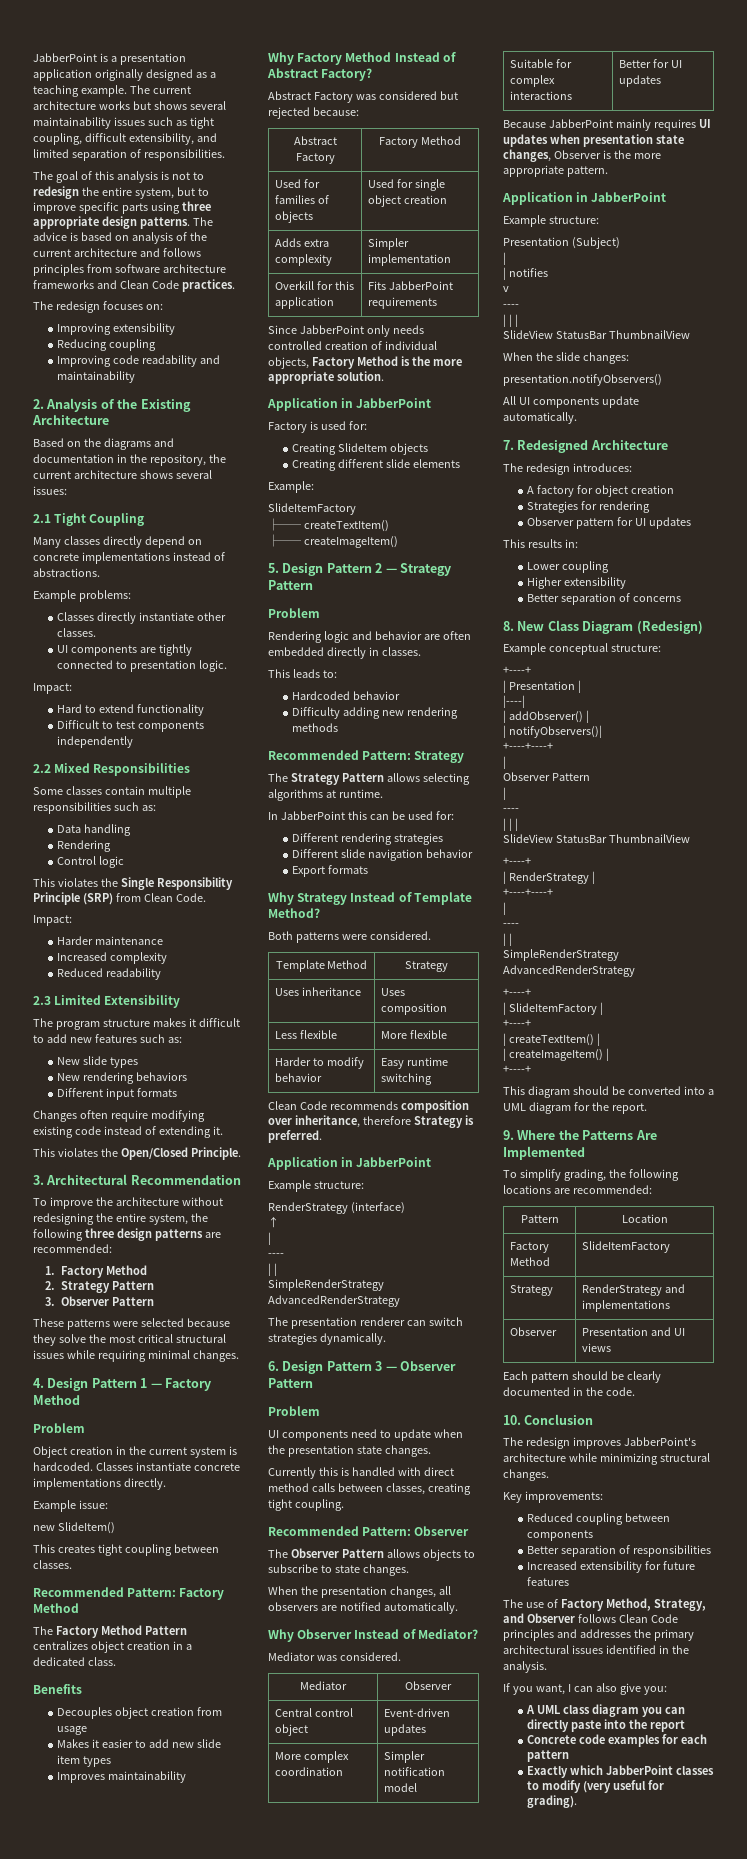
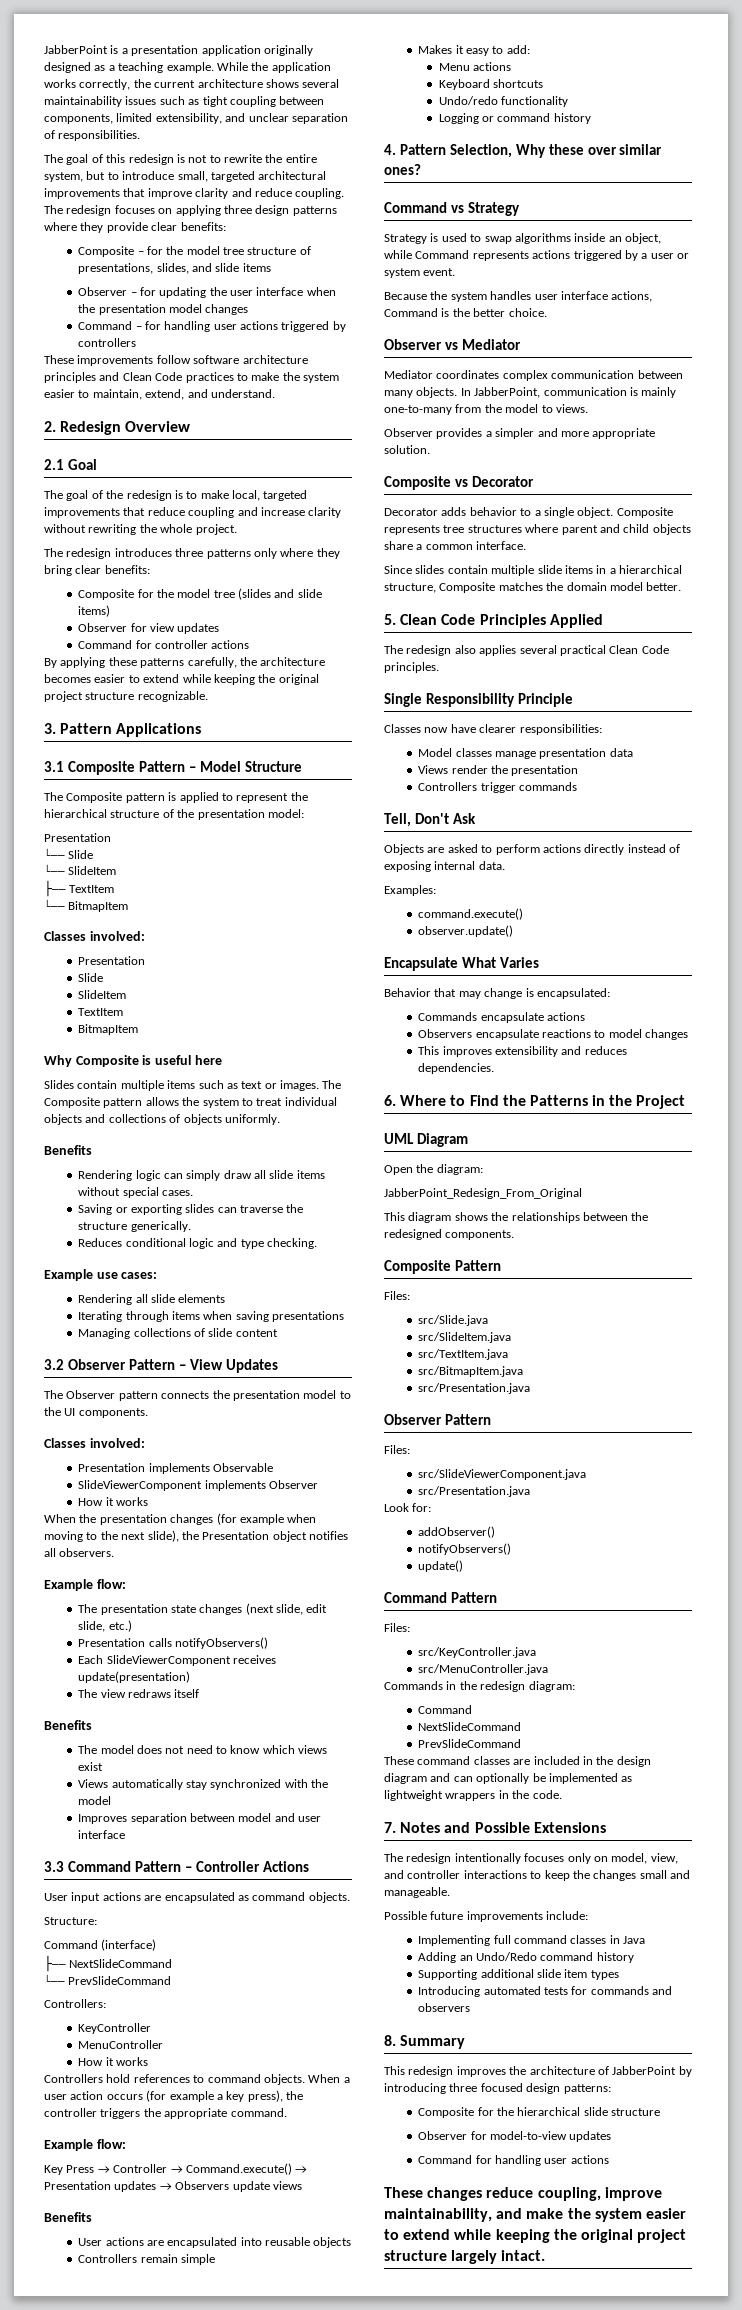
[129,85,191,94] [33,101,151,110] The current architecture works but -> [216,62,331,73] [44,79,263,90] While the application works correctly, the current architecture
[33,133,126,145] coupling, difficult -> [229,96,325,107] [44,113,153,124] coupling between components, limited
[33,149,69,158] limited -> [248,113,289,122] unclear
[116,171,158,183] analysis -> [128,154,174,165] redesign
[33,186,79,199] redesign -> [224,154,262,163] rewrite
[33,201,211,214] [33,216,213,229] [33,232,207,244] [33,248,201,257] [33,264,112,276] improve specific parts using three appropriate design patterns. The advice is based on analysis of the current architecture and follows principles from -> [122,171,327,182] [44,188,345,199] [44,205,337,216] [44,222,226,233] [78,246,311,257] [78,263,271,274] [78,287,336,298] [78,304,249,315] [78,321,346,332] [78,338,137,347] [44,355,191,366] introduce small, targeted architectural improvements that improve clarity and reduce coupling. The redesign focuses on applying three design patterns where they provide clear benefits: // Composite – for the model tree structure of presentations, slides, and slide items // Observer – for updating the user interface when the presentation model changes // Command – for handling user actions triggered by controllers // These improvements follow
[33,280,94,289] frameworks -> [44,372,96,383] principles
[181,279,235,292] [33,301,163,313] [57,323,176,335] [57,339,157,351] [57,355,221,367] [57,371,136,383] [33,398,191,412] [32,415,109,425] [33,438,174,450] [33,454,226,466] [33,470,212,479] [33,486,67,495] [33,513,145,526] [33,536,202,548] [33,552,225,564] [33,568,100,577] [33,590,131,602] [57,612,227,624] [57,628,97,637] [57,644,193,656] [57,660,228,672] [33,683,72,694] [57,704,205,716] [57,720,205,732] [57,736,134,748] [33,763,191,776] [33,786,191,798] [33,802,156,814] [57,824,132,836] [57,840,112,852] [57,856,125,868] [33,877,233,890] [33,892,206,905] [33,915,72,926] [57,936,164,945] [57,952,168,964] [57,968,162,980] [33,995,181,1008] [33,1018,240,1030] [33,1034,182,1043] [57,1056,139,1068] [57,1072,188,1084] [57,1088,178,1100] [33,1110,205,1122] [33,1126,223,1138] [33,1147,241,1160] [33,1174,241,1185] [33,1197,223,1209] [33,1213,208,1225] [33,1228,221,1241] [33,1244,112,1253] [45,1265,147,1278] [45,1281,154,1293] [45,1296,154,1306] [33,1318,230,1330] [33,1334,226,1346] [33,1350,239,1362] [33,1378,211,1391] [33,1395,80,1405] [33,1423,85,1433] [33,1446,237,1458] [33,1462,240,1471] [33,1478,166,1490] [33,1500,108,1512] [33,1522,115,1534] [33,1544,219,1556] [33,1560,72,1569] [33,1587,225,1600] [33,1603,79,1613] [33,1625,187,1638] [33,1641,192,1653] [33,1657,116,1666] [33,1684,82,1694] [57,1707,223,1719] [57,1726,88,1735] [57,1739,222,1748] [57,1755,112,1767] [57,1771,187,1783] [268,52,456,65] [267,68,373,81] [268,91,458,103] [268,107,359,119] [293,136,337,145] [295,153,335,164] [379,136,461,148] [275,179,321,188] [275,195,330,204] [275,211,314,223] [368,179,446,191] [368,195,448,207] [275,238,330,247] [275,254,333,266] [368,238,410,250] [368,254,452,266] [275,281,355,290] [275,297,335,309] [368,281,454,290] [368,297,438,309] [268,325,424,337] [268,341,437,350] [268,356,462,369] [268,371,384,384] [267,398,432,411] [268,421,367,433] [292,443,429,455] [292,459,461,471] [268,481,314,493] [268,503,356,515] [268,518,389,532] [268,534,398,548] [268,563,451,576] [268,580,313,590] [268,608,320,618] [268,631,471,643] [268,647,421,659] [268,669,337,678] [292,691,401,700] [292,707,459,719] [292,723,339,732] [268,750,465,763] [268,773,470,785] [268,789,383,801] [268,811,454,820] [292,833,444,845] [292,849,474,861] [292,865,369,877] [268,892,472,905] [268,908,320,918] [268,931,431,943] [275,960,368,972] [405,961,448,972] [275,987,362,996] [381,988,406,996] [381,1003,448,1015] [275,1030,338,1039] [381,1030,448,1039] [275,1057,365,1069] [275,1073,323,1082] [381,1057,449,1069] [381,1073,433,1085] [268,1100,469,1113] [268,1115,474,1128] [268,1130,322,1143] [267,1157,432,1170] [268,1180,364,1192] [268,1202,405,1214] [268,1217,279,1228] [268,1232,271,1245] [268,1253,284,1257] [268,1263,277,1276] [268,1279,384,1291] [268,1295,400,1307] [268,1317,463,1329] [268,1333,386,1345] [268,1361,456,1374] [268,1378,313,1388] [268,1406,320,1416] [268,1429,463,1441] [268,1445,431,1457] [268,1467,454,1479] [268,1483,471,1495] [268,1499,344,1511] [268,1526,470,1536] [268,1548,475,1561] [268,1564,409,1576] [268,1586,451,1598] [268,1602,458,1614] [268,1629,478,1642] [268,1652,401,1661] [300,1681,347,1690] [405,1681,452,1690] [275,1708,354,1717] [275,1724,309,1736] [384,1708,451,1717] [384,1724,427,1736] [275,1751,350,1763] [275,1767,344,1776] [384,1751,426,1763] [384,1767,446,1776] [384,1783,418,1792] [510,59,573,68] [510,75,556,87] [510,91,573,100] [619,59,683,68] [619,75,662,87] [503,119,711,131] [503,134,684,147] [503,149,661,162] [503,165,608,177] [502,192,667,205] [503,215,599,227] [503,237,620,249] [503,252,506,265] [503,267,548,280] [503,286,509,292] [503,304,519,308] [503,314,518,327] [503,330,690,339] [503,352,629,364] [503,374,662,386] [503,396,639,408] [503,412,577,424] [503,440,668,453] [503,463,632,475] [527,485,675,497] [527,501,651,513] [527,517,692,529] [503,539,578,548] [527,561,610,573] [527,577,627,589] [527,593,682,605] [503,620,703,634] [503,643,661,655] [503,666,531,674] [503,680,581,693] [503,695,525,708] [503,710,589,723] [503,725,602,738] [503,742,553,750] [503,756,506,769] [503,772,590,781] [503,787,506,800] [503,808,519,812] [503,818,518,831] [503,834,690,843] [503,857,531,865] [503,871,595,884] [503,888,553,896] [503,902,506,915] [503,923,519,927] [503,933,512,946] [503,949,619,961] [503,965,635,977] [503,988,531,996] [503,1002,603,1015] [503,1019,531,1027] [503,1033,600,1046] [503,1048,609,1061] [503,1065,531,1073] [503,1086,714,1098] [503,1102,647,1114] [503,1130,657,1140] [503,1146,585,1160] [503,1169,679,1181] [503,1185,652,1194] [520,1215,559,1223] [621,1214,668,1223] [510,1242,550,1253] [510,1257,551,1266] [582,1241,671,1253] [510,1285,554,1296] [582,1284,686,1296] [582,1300,671,1312] [510,1327,558,1336] [582,1327,686,1336] [582,1343,612,1352] [503,1371,661,1383] [503,1387,635,1396] [503,1414,594,1425] [503,1437,696,1449] [503,1453,710,1465] [503,1469,549,1481] [503,1491,603,1503] [527,1513,671,1525] [527,1530,594,1541] [527,1545,712,1557] [527,1561,696,1573] [527,1577,570,1586] [503,1598,706,1611] [503,1613,678,1623] [503,1629,694,1641] [503,1645,689,1654] [503,1661,547,1673] [503,1683,667,1695] [526,1704,686,1717] [527,1719,686,1732] [527,1734,708,1747] [527,1750,570,1762] [527,1765,715,1778] [527,1780,665,1793] [527,1795,578,1808] practices. // The redesign focuses on: // Improving extensibility // Reducing coupling // Improving code readability and maintainability // 2. Analysis of the Existing Architecture // Based on the diagrams and documentation in the repository, the current architecture shows several issues: // 2.1 Tight Coupling // Many classes directly depend on concrete implementations instead of abstractions. // Example problems: // Classes directly instantiate other classes. // UI components are tightly connected to presentation logic. // Impact: // Hard to extend functionality // Difficult to test components independently // 2.2 Mixed Responsibilities // Some classes contain multiple responsibilities such as: // Data handling // Rendering // Control logic // This violates the Single Responsibility Principle (SRP) from Clean Code. // Impact: // Harder maintenance // Increased complexity // Reduced readability // 2.3 Limited Extensibility // The program structure makes it difficult to add new features such as: // New slide types // New rendering behaviors // Different input formats // Changes often require modifying existing code instead of extending it. // This violates the Open/Closed Principle. // 3. Architectural Recommendation // To improve the architecture without redesigning the entire system, the following three design patterns are recommended: // 1. Factory Method // 2. Strategy Pattern // 3. Observer Pattern // These patterns were selected because they solve the most critical structural issues while requiring minimal changes. // 4. Design Pattern 1 — Factory Method // Problem // Object creation in the current system is hardcoded. Classes instantiate concrete implementations directly. // Example issue: // new SlideItem() // This creates tight coupling between classes. // Recommended Pattern: Factory Method // The Factory Method Pattern centralizes object creation in a dedicated class. // Benefits // Decouples object creation from usage // Makes it easier to add new slide item types // Improves maintainability // Why Factory Method Instead of Abstract Factory? // Abstract Factory was considered but rejected because: // Abstract Factory | Factory Method // Used for families of objects | Used for single object creation // Adds extra complexity | Simpler implementation // Overkill for this application | Fits JabberPoint requirements // Since JabberPoint only needs controlled creation of individual objects, Factory Method is the more appropriate solution. // Application in JabberPoint // Factory is used for: // Creating SlideItem objects // Creating different slide elements // Example: // SlideItemFactory // ├── createTextItem() // ├── createImageItem() // 5. Design Pattern 2 — Strategy Pattern // Problem // Rendering logic and behavior are often embedded directly in classes. // This leads to: // Hardcoded behavior // Difficulty adding new rendering methods // Recommended Pattern: Strategy // The Strategy Pattern allows selecting algorithms at runtime. // In JabberPoint this can be used for: // Different rendering strategies // Different slide navigation behavior // Export formats // Why Strategy Instead of Template Method? // Both patterns were considered. // Template Method | Strategy // Uses inheritance | Uses composition // Less flexible | More flexible // Harder to modify behavior | Easy runtime switching // Clean Code recommends composition over inheritance, therefore Strategy is preferred. // Application in JabberPoint // Example structure: // RenderStrategy (interface) // ↑ // | // ---- // | | // SimpleRenderStrategy AdvancedRenderStrategy // The presentation renderer can switch strategies dynamically. // 6. Design Pattern 3 — Observer Pattern // Problem // UI components need to update when the presentation state changes. // Currently this is handled with direct method calls between classes, creating tight coupling. // Recommended Pattern: Observer // The Observer Pattern allows objects to subscribe to state changes. // When the presentation changes, all observers are notified automatically. // Why Observer Instead of Mediator? // Mediator was considered. // Mediator | Observer // Central control object | Event-driven updates // More complex coordination | Simpler notification model // Suitable for complex interactions | Better for UI updates // Because JabberPoint mainly requires UI updates when presentation state changes, Observer is the more appropriate pattern. // Application in JabberPoint // Example structure: // Presentation (Subject) // | // | notifies // v // ---- // | | | // SlideView StatusBar ThumbnailView // When the slide changes: // presentation.notifyObservers() // All UI components update automatically. // 7. Redesigned Architecture // The redesign introduces: // A factory for object creation // Strategies for rendering // Observer pattern for UI updates // This results in: // Lower coupling // Higher extensibility // Better separation of concerns // 8. New Class Diagram (Redesign) // Example conceptual structure: // +----+ // | Presentation | // |----| // | addObserver() | // | notifyObservers()| // +----+----+ // | // Observer Pattern // | // ---- // | | | // SlideView StatusBar ThumbnailView // +----+ // | RenderStrategy | // +----+----+ // | // ---- // | | // SimpleRenderStrategy AdvancedRenderStrategy // +----+ // | SlideItemFactory | // +----+ // | createTextItem() | // | createImageItem() | // +----+ // This diagram should be converted into a UML diagram for the report. // 9. Where the Patterns Are Implemented // To simplify grading, the following locations are recommended: // Pattern | Location // Factory Method | SlideItemFactory // Strategy | RenderStrategy and implementations // Observer | Presentation and UI views // Each pattern should be clearly documented in the code. // 10. Conclusion // The redesign improves JabberPoint's architecture while minimizing structural changes. // Key improvements: // Reduced coupling between components // Better separation of responsibilities // Increased extensibility for future features // The use of Factory Method, Strategy, and Observer follows Clean Code principles and addresses the primary architectural issues identified in the analysis. // If you want, I can also give you: // A UML class diagram you can directly paste into the report // Concrete code examples for each pattern // Exactly which JabberPoint classes to modify (very useful for grading). -> [185,372,339,383] [44,389,275,400] [44,421,191,435] [44,459,97,470] [44,490,308,501] [44,507,342,518] [44,524,237,535] [44,548,340,559] [44,565,150,576] [78,588,322,600] [78,605,111,617] [78,623,220,634] [78,640,250,649] [44,657,326,668] [44,674,319,685] [44,691,208,702] [44,723,202,737] [44,761,302,775] [44,792,308,803] [44,809,304,820] [44,833,111,842] [44,848,94,859] [44,864,117,875] [44,880,115,897] [44,899,129,912] [44,931,145,941] [78,956,146,965] [78,973,104,982] [78,990,127,999] [78,1008,124,1016] [78,1024,139,1035] [44,1055,222,1067] [44,1080,342,1091] [44,1097,337,1108] [44,1114,280,1125] [44,1145,92,1155] [78,1170,325,1181] [78,1187,193,1198] [78,1204,304,1215] [78,1221,191,1232] [78,1238,318,1249] [44,1269,158,1281] [78,1294,226,1305] [78,1311,345,1322] [78,1328,278,1339] [44,1359,278,1373] [44,1390,351,1401] [44,1407,148,1418] [44,1438,145,1448] [78,1463,273,1474] [78,1480,318,1491] [78,1497,148,1506] [44,1513,317,1525] [44,1530,348,1542] [44,1548,115,1557] [44,1579,126,1591] [78,1603,328,1615] [78,1620,132,1632] [78,1637,268,1649] [78,1655,276,1666] [78,1671,191,1683] [78,1689,200,1698] [44,1720,92,1730] [78,1745,328,1754] [78,1762,104,1771] [78,1779,329,1790] [78,1796,112,1805] [78,1813,322,1824] [78,1830,126,1839] [44,1861,309,1872] [44,1892,350,1903] [44,1917,97,1925] [44,1939,157,1951] [44,1955,173,1972] [44,1974,172,1985] [44,1999,106,2008] [78,2023,152,2034] [78,2040,164,2049] [78,2057,148,2066] [44,2074,350,2085] [44,2090,303,2102] [44,2108,287,2119] [44,2139,126,2151] [44,2163,308,2175] [44,2181,302,2192] [44,2212,92,2222] [78,2237,352,2248] [78,2254,215,2265] [418,45,530,56] [438,62,512,71] [438,79,544,90] [438,96,569,107] [438,113,591,124] [384,144,663,158] [384,164,421,175] [384,202,520,216] [384,233,661,244] [384,250,689,261] [384,268,456,278] [384,291,653,302] [384,308,547,317] [384,339,521,350] [384,370,683,381] [384,387,677,398] [384,404,588,415] [384,428,656,439] [384,445,430,454] [384,476,534,490] [384,507,673,518] [384,524,691,535] [384,541,527,550] [384,565,682,576] [384,582,682,593] [384,614,603,628] [384,645,669,656] [384,662,439,673] [384,693,573,707] [384,724,602,735] [418,748,633,759] [418,765,579,776] [418,782,577,793] [384,813,476,827] [384,844,680,855] [384,861,505,872] [384,885,436,896] [418,908,524,920] [418,925,514,937] [384,957,539,971] [384,988,610,999] [418,1012,585,1023] [418,1029,689,1040] [418,1046,627,1057] [418,1063,495,1074] [384,1095,686,1109] [384,1133,468,1147] [384,1164,483,1175] [384,1188,582,1199] [384,1212,649,1223] [384,1229,515,1240] [384,1260,501,1274] [384,1291,410,1300] [418,1315,489,1326] [418,1332,512,1343] [418,1349,509,1360] [418,1366,524,1377] [418,1383,531,1394] [384,1414,491,1425] [384,1445,410,1454] [418,1469,587,1480] [418,1486,531,1497] [384,1503,432,1512] [418,1526,496,1538] [418,1543,512,1555] [418,1560,464,1572] [384,1592,497,1603] [384,1623,410,1632] [418,1647,537,1658] [418,1664,549,1675] [384,1681,575,1692] [418,1705,473,1714] [418,1722,522,1731] [418,1739,522,1748] [384,1756,651,1767] [384,1773,633,1784] [384,1790,562,1801] [384,1822,606,1833] [384,1853,678,1864] [384,1870,690,1881] [384,1887,450,1898] [384,1911,589,1922] [418,1935,646,1946] [418,1952,634,1963] [418,1969,619,1980] [418,1986,673,1997] [418,2003,471,2012] [384,2035,466,2049] [384,2066,692,2077] [384,2083,611,2094] [418,2107,661,2118] [418,2131,612,2142] [418,2155,609,2166] [384,2187,662,2201] [384,2208,686,2222] [384,2229,687,2243] [384,2250,546,2264] practices to make the system easier to maintain, extend, and understand. // 2. Redesign Overview // 2.1 Goal // The goal of the redesign is to make local, targeted improvements that reduce coupling and increase clarity without rewriting the whole project. // The redesign introduces three patterns only where they bring clear benefits: // Composite for the model tree (slides and slide items) // Observer for view updates // Command for controller actions // By applying these patterns carefully, the architecture becomes easier to extend while keeping the original project structure recognizable. // 3. Pattern Applications // 3.1 Composite Pattern – Model Structure // The Composite pattern is applied to represent the hierarchical structure of the presentation model: // Presentation // └── Slide // └── SlideItem // ├── TextItem // └── BitmapItem // Classes involved: // Presentation // Slide // SlideItem // TextItem // BitmapItem // Why Composite is useful here // Slides contain multiple items such as text or images. The Composite pattern allows the system to treat individual objects and collections of objects uniformly. // Benefits // Rendering logic can simply draw all slide items without special cases. // Saving or exporting slides can traverse the structure generically. // Reduces conditional logic and type checking. // Example use cases: // Rendering all slide elements // Iterating through items when saving presentations // Managing collections of slide content // 3.2 Observer Pattern – View Updates // The Observer pattern connects the presentation model to the UI components. // Classes involved: // Presentation implements Observable // SlideViewerComponent implements Observer // How it works // When the presentation changes (for example when moving to the next slide), the Presentation object notifies all observers. // Example flow: // The presentation state changes (next slide, edit slide, etc.) // Presentation calls notifyObservers() // Each SlideViewerComponent receives update(presentation) // The view redraws itself // Benefits // The model does not need to know which views exist // Views automatically stay synchronized with the model // Improves separation between model and user interface // 3.3 Command Pattern – Controller Actions // User input actions are encapsulated as command objects. // Structure: // Command (interface) // ├── NextSlideCommand // └── PrevSlideCommand // Controllers: // KeyController // MenuController // How it works // Controllers hold references to command objects. When a user action occurs (for example a key press), the controller triggers the appropriate command. // Example flow: // Key Press → Controller → Command.execute() → Presentation updates → Observers update views // Benefits // User actions are encapsulated into reusable objects // Controllers remain simple // Makes it easy to add: // Menu actions // Keyboard shortcuts // Undo/redo functionality // Logging or command history // 4. Pattern Selection, Why these over similar ones? // Command vs Strategy // Strategy is used to swap algorithms inside an object, while Command represents actions triggered by a user or system event. // Because the system handles user interface actions, Command is the better choice. // Observer vs Mediator // Mediator coordinates complex communication between many objects. In JabberPoint, communication is mainly one-to-many from the model to views. // Observer provides a simpler and more appropriate solution. // Composite vs Decorator // Decorator adds behavior to a single object. Composite represents tree structures where parent and child objects share a common interface. // Since slides contain multiple slide items in a hierarchical structure, Composite matches the domain model better. // 5. Clean Code Principles Applied // The redesign also applies several practical Clean Code principles. // Single Responsibility Principle // Classes now have clearer responsibilities: // Model classes manage presentation data // Views render the presentation // Controllers trigger commands // Tell, Don't Ask // Objects are asked to perform actions directly instead of exposing internal data. // Examples: // command.execute() // observer.update() // Encapsulate What Varies // Behavior that may change is encapsulated: // Commands encapsulate actions // Observers encapsulate reactions to model changes // This improves extensibility and reduces dependencies. // 6. Where to Find the Patterns in the Project // UML Diagram // Open the diagram: // JabberPoint_Redesign_From_Original // This diagram shows the relationships between the redesigned components. // Composite Pattern // Files: // src/Slide.java // src/SlideItem.java // src/TextItem.java // src/BitmapItem.java // src/Presentation.java // Observer Pattern // Files: // src/SlideViewerComponent.java // src/Presentation.java // Look for: // addObserver() // notifyObservers() // update() // Command Pattern // Files: // src/KeyController.java // src/MenuController.java // Commands in the redesign diagram: // Command // NextSlideCommand // PrevSlideCommand // These command classes are included in the design diagram and can optionally be implemented as lightweight wrappers in the code. // 7. Notes and Possible Extensions // The redesign intentionally focuses only on model, view, and controller interactions to keep the changes small and manageable. // Possible future improvements include: // Implementing full command classes in Java // Adding an Undo/Redo command history // Supporting additional slide item types // Introducing automated tests for commands and observers // 8. Summary // This redesign improves the architecture of JabberPoint by introducing three focused design patterns: // Composite for the hierarchical slide structure // Observer for model-to-view updates // Command for handling user actions // These changes reduce coupling, improve maintainability, and make the system easier to extend while keeping the original project structure largely intact.

